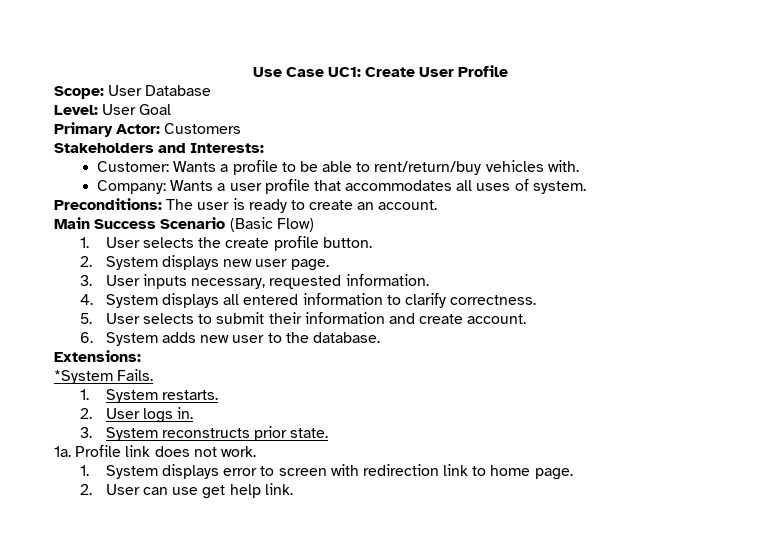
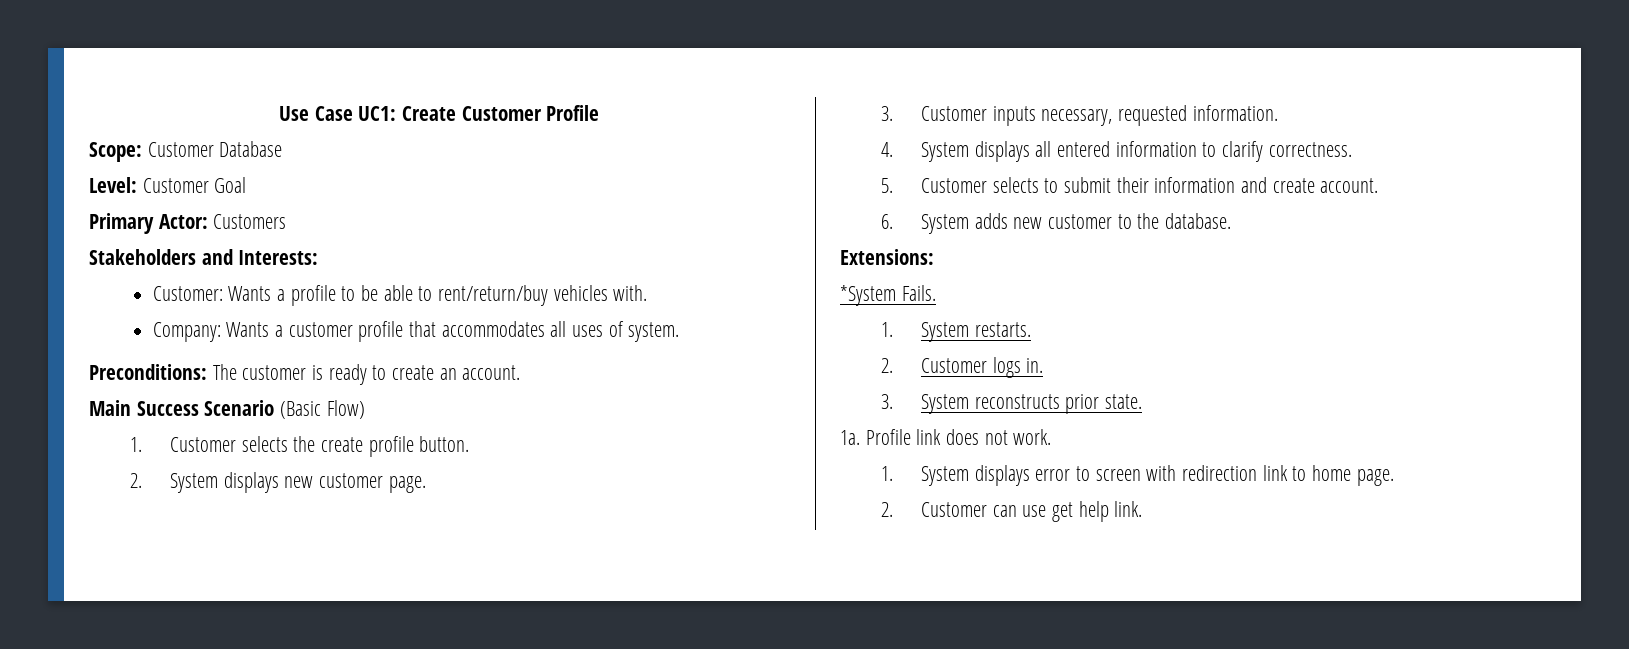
[419,67,455,77] User -> [461,106,542,121] Customer
[108,85,143,96] User -> [147,142,214,157] Customer
[102,104,137,115] User -> [142,178,209,193] Customer
[229,183,262,191] user -> [288,322,353,337] customer
[197,202,230,210] user -> [242,365,307,380] customer
[105,237,140,248] User -> [170,437,237,452] Customer
[255,259,288,267] user -> [319,473,384,488] customer
[105,275,140,286] User -> [921,106,988,121] Customer
[105,313,140,324] User -> [921,178,988,193] Customer
[232,335,265,343] user -> [1048,214,1113,229] customer
[105,408,140,419] User -> [921,358,988,373] Customer
[105,484,140,495] User -> [921,502,988,517] Customer

